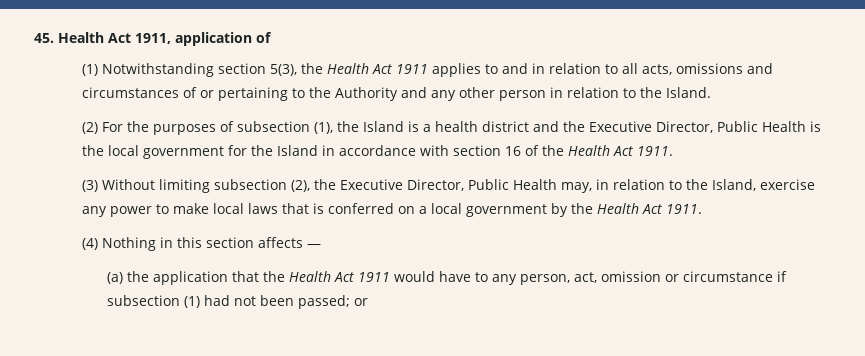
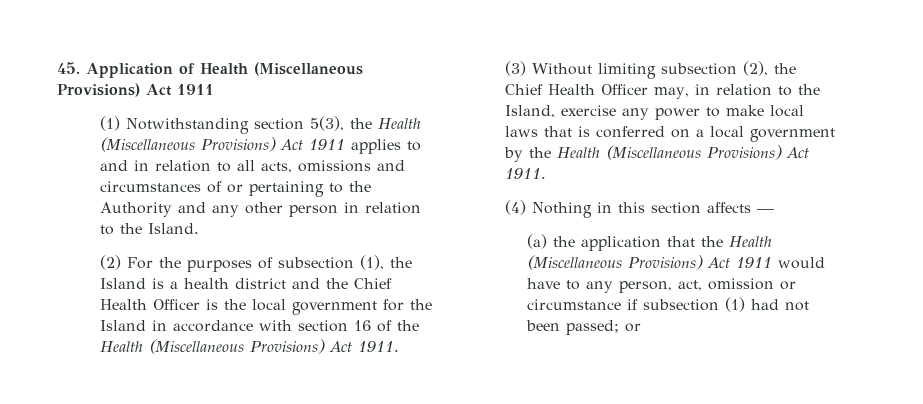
[58,32,272,46] Health Act 1911, application of -> [86,62,363,78] [57,83,214,97] Application of Health (Miscellaneous Provisions) Act 1911
(370, 68) none -> [100,137,277,152] (Miscellaneous Provisions)
[589,121,807,133] Executive Director, Public Health -> [354,278,393,289] [100,299,201,310] Chief Health Officer
(611, 150) none -> [149,339,326,354] (Miscellaneous Provisions)
[340,179,558,191] Executive Director, Public Health -> [505,84,649,95] Chief Health Officer
(640, 208) none -> [606,145,783,160] (Miscellaneous Provisions)
(331, 276) none -> [526,255,703,270] (Miscellaneous Provisions)

